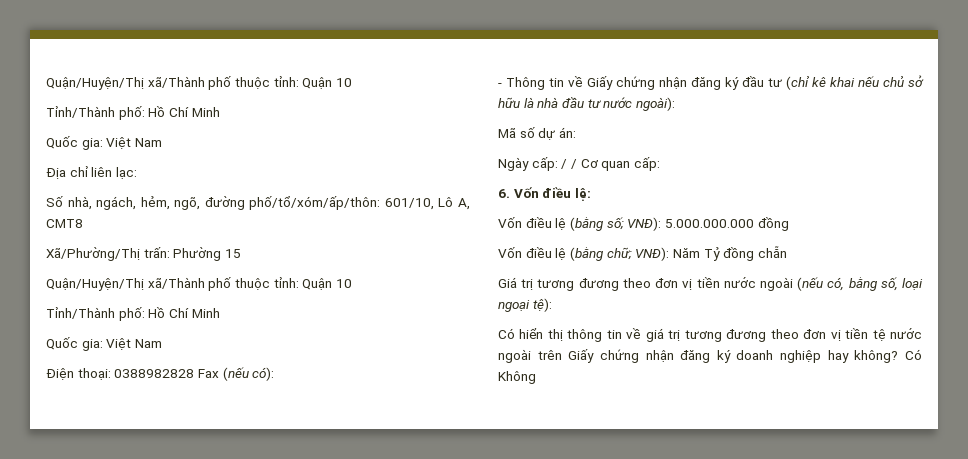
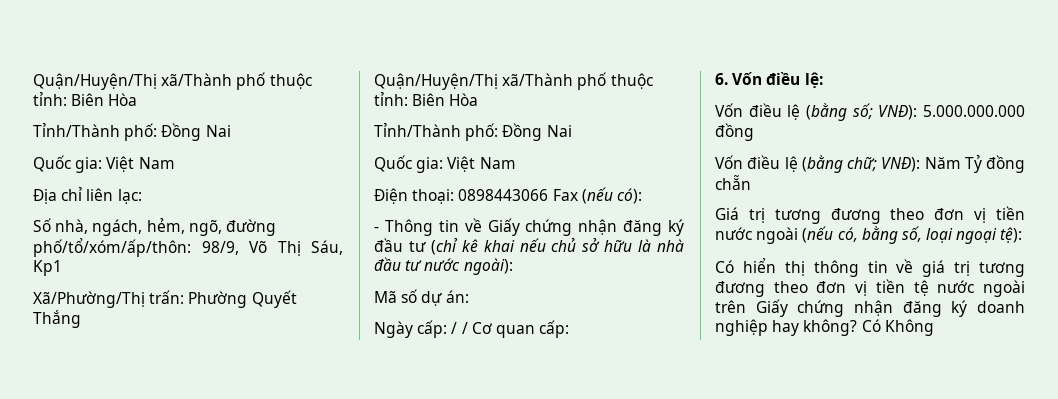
[46,76,352,90] [46,106,220,120] Quận/Huyện/Thị xã/Thành phố thuộc tỉnh: Quận 10 // Tỉnh/Thành phố: Hồ Chí Minh -> [33,72,312,90] [33,92,138,106] [33,123,231,141] Quận/Huyện/Thị xã/Thành phố thuộc tỉnh: Biên Hòa // Tỉnh/Thành phố: Đồng Nai
[384,197,470,210] [46,219,83,228] 601/10, Lô A, CMT8 -> [201,240,343,256] [33,260,62,276] 98/9, Võ Thị Sáu, Kp1
[224,249,241,258] [46,277,352,291] [46,307,220,321] 15 // Quận/Huyện/Thị xã/Thành phố thuộc tỉnh: Quận 10 // Tỉnh/Thành phố: Hồ Chí Minh -> [251,290,297,308] [33,310,81,328] [374,72,653,90] [374,92,479,106] [374,123,572,141] Quyết Thắng // Quận/Huyện/Thị xã/Thành phố thuộc tỉnh: Biên Hòa // Tỉnh/Thành phố: Đồng Nai
[114,369,195,378] 0388982828 -> [458,189,549,201] 0898443066

